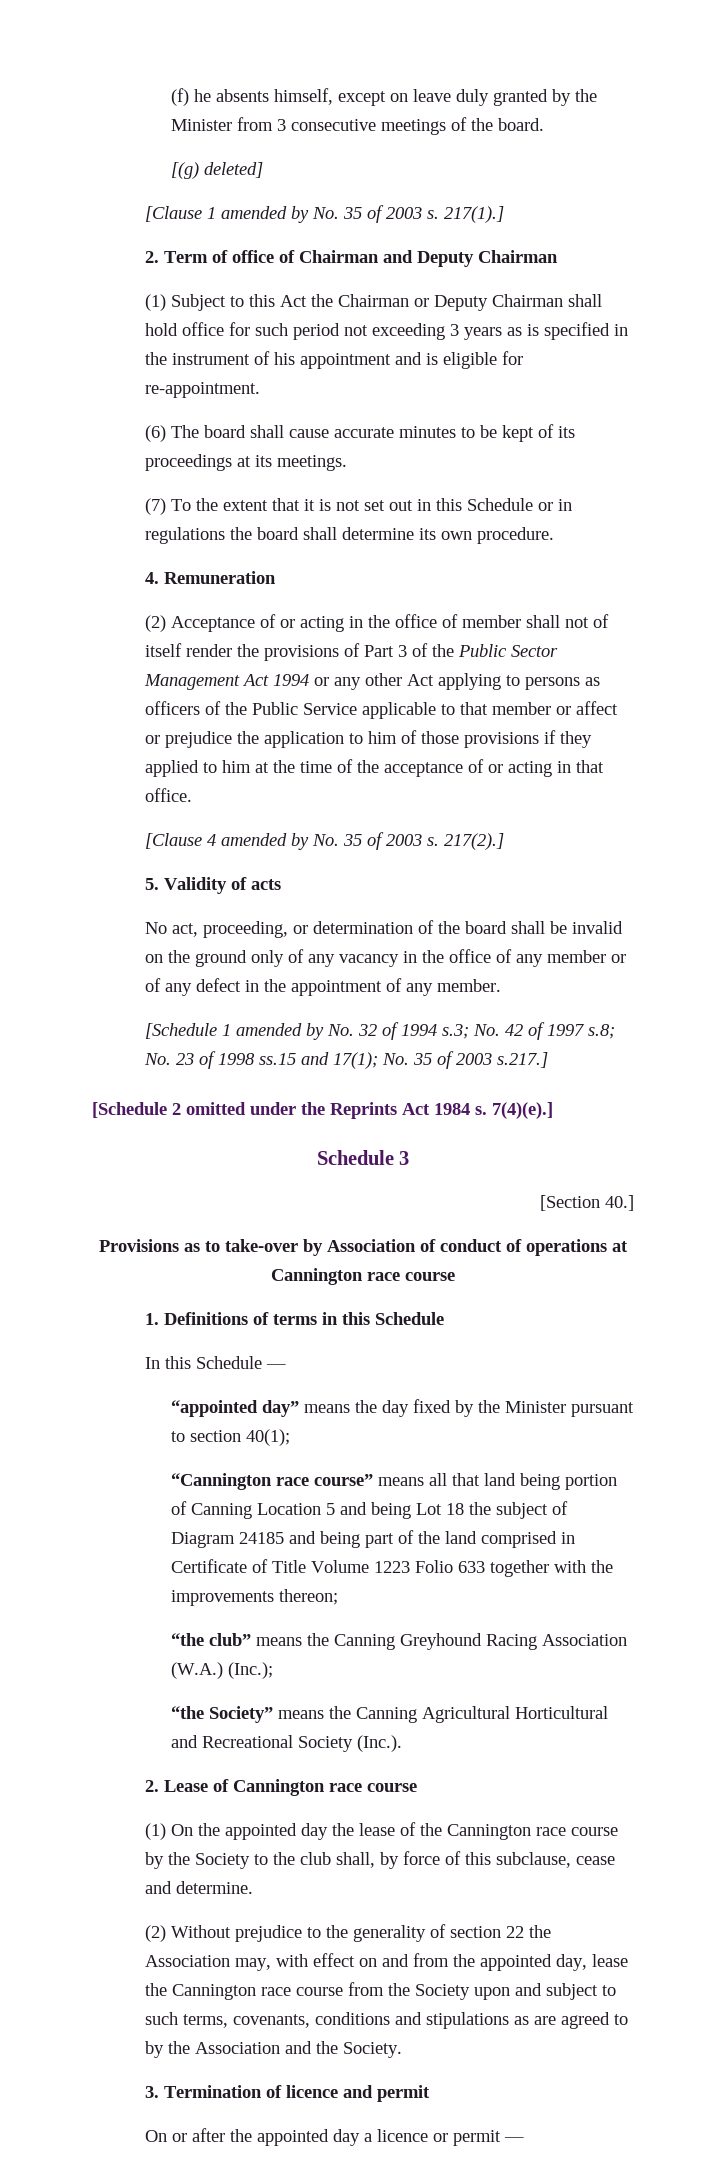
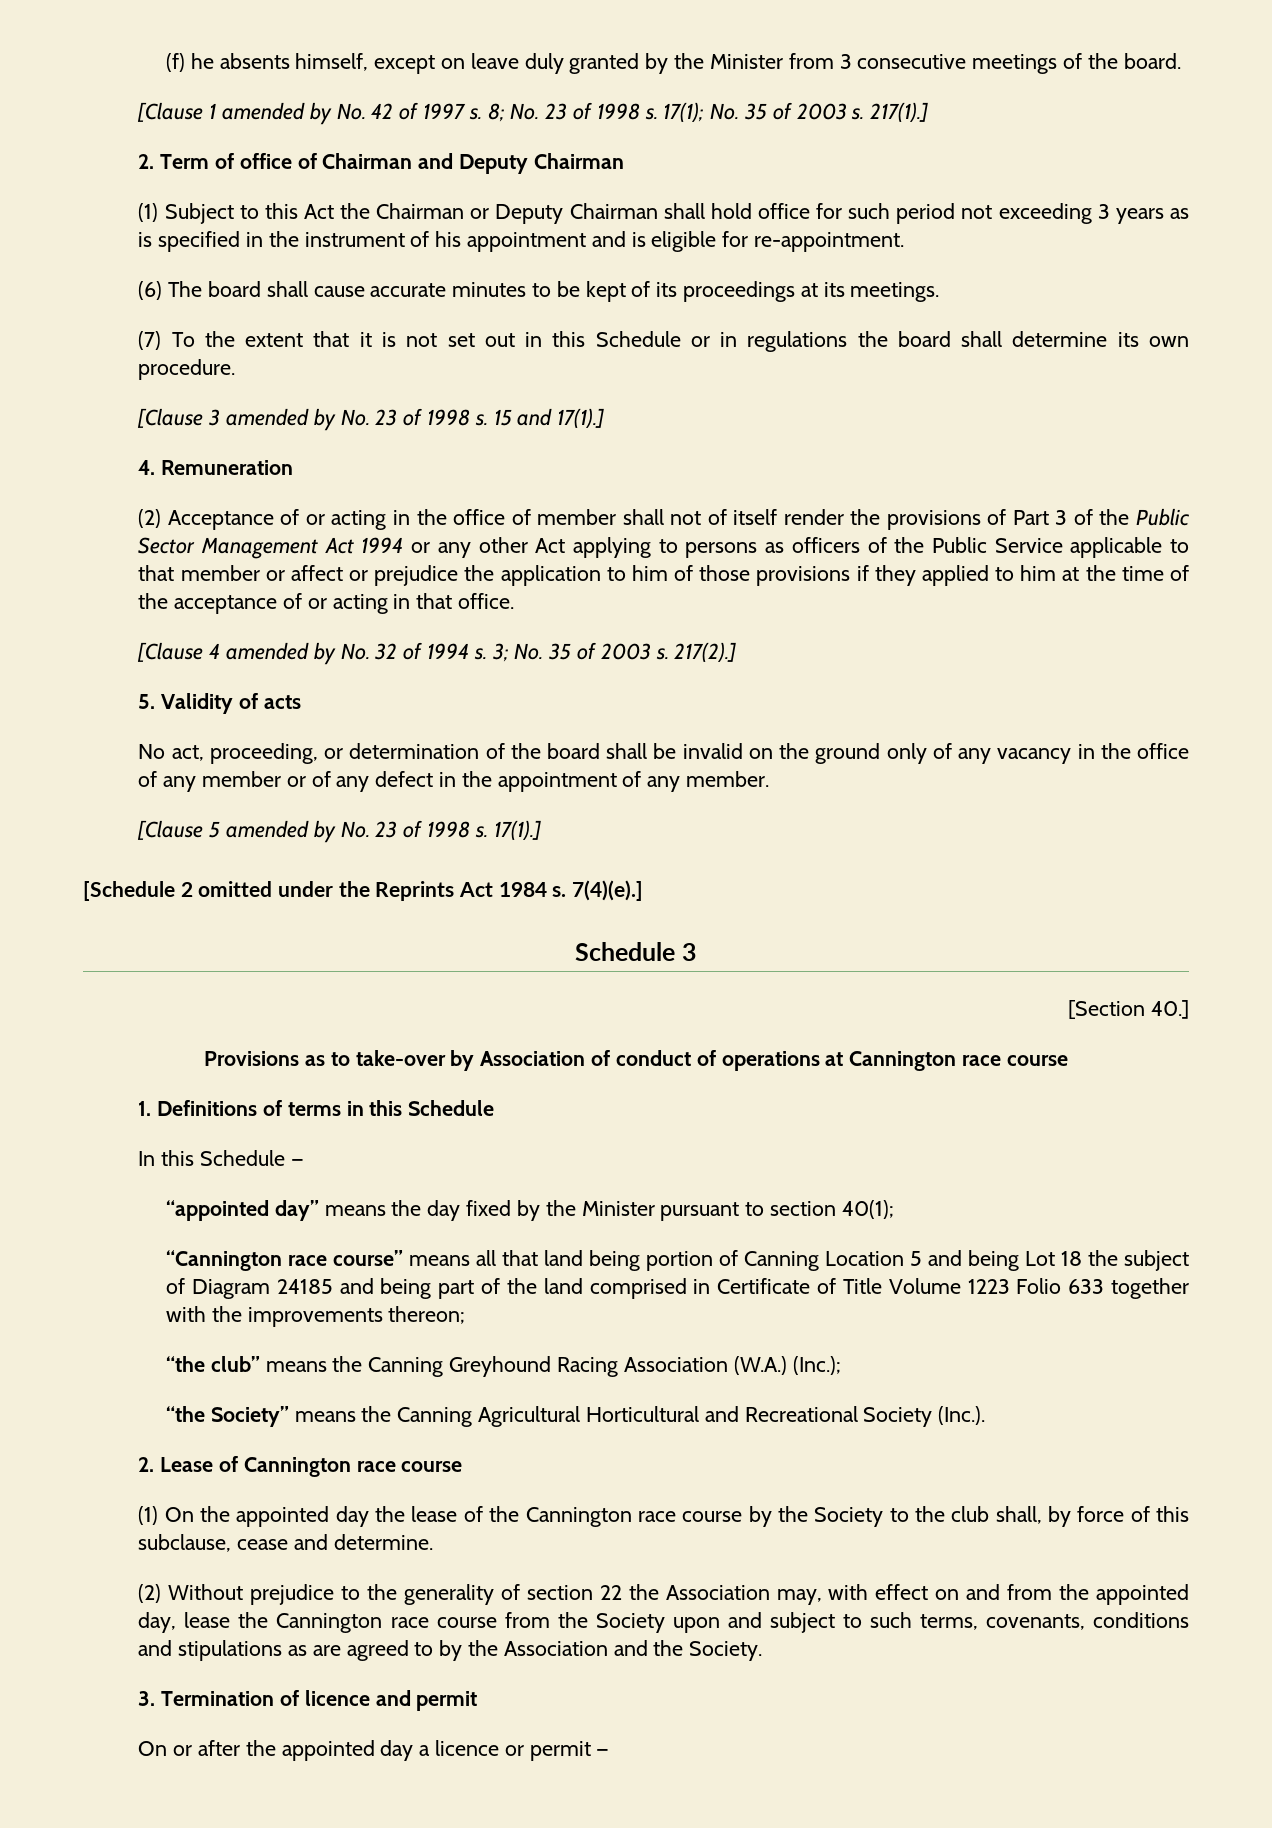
[171,162,264,179] // [(g) deleted] -> (1181, 61) none
(339, 213) none -> [371,102,740,122] 42 of 1997 s. 8; No. 23 of 1998 s. 17(1); No.
(554, 535) none -> [137,408,605,431] // [Clause 3 amended by No. 23 of 1998 s. 15 and 17(1).]
(339, 840) none -> [374,642,544,662] 32 of 1994 s. 3; No.
[144,1022,615,1040] [143,1051,548,1069] [Schedule 1 amended by No. 32 of 1994 s.3; No. 42 of 1997 s.8; No. 23 of 1998 ss.15 and 17(1); No. 35 of 2003 s.217.] -> [137,820,541,843] [Clause 5 amended by No. 23 of 1998 s. 17(1).]

